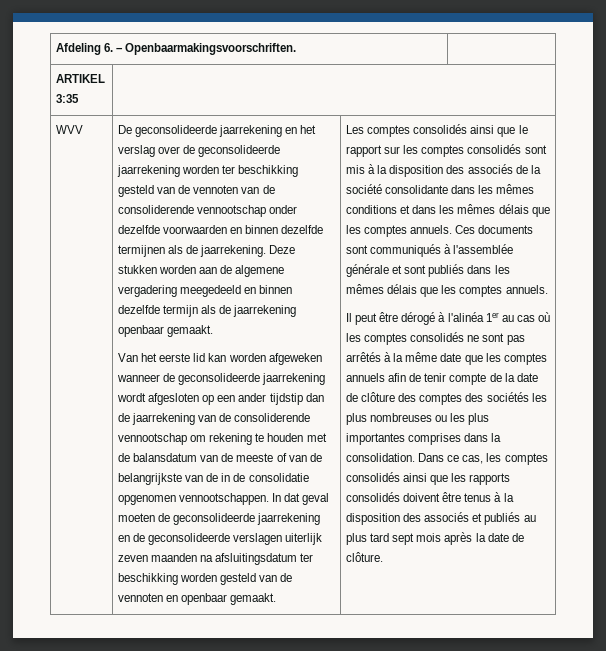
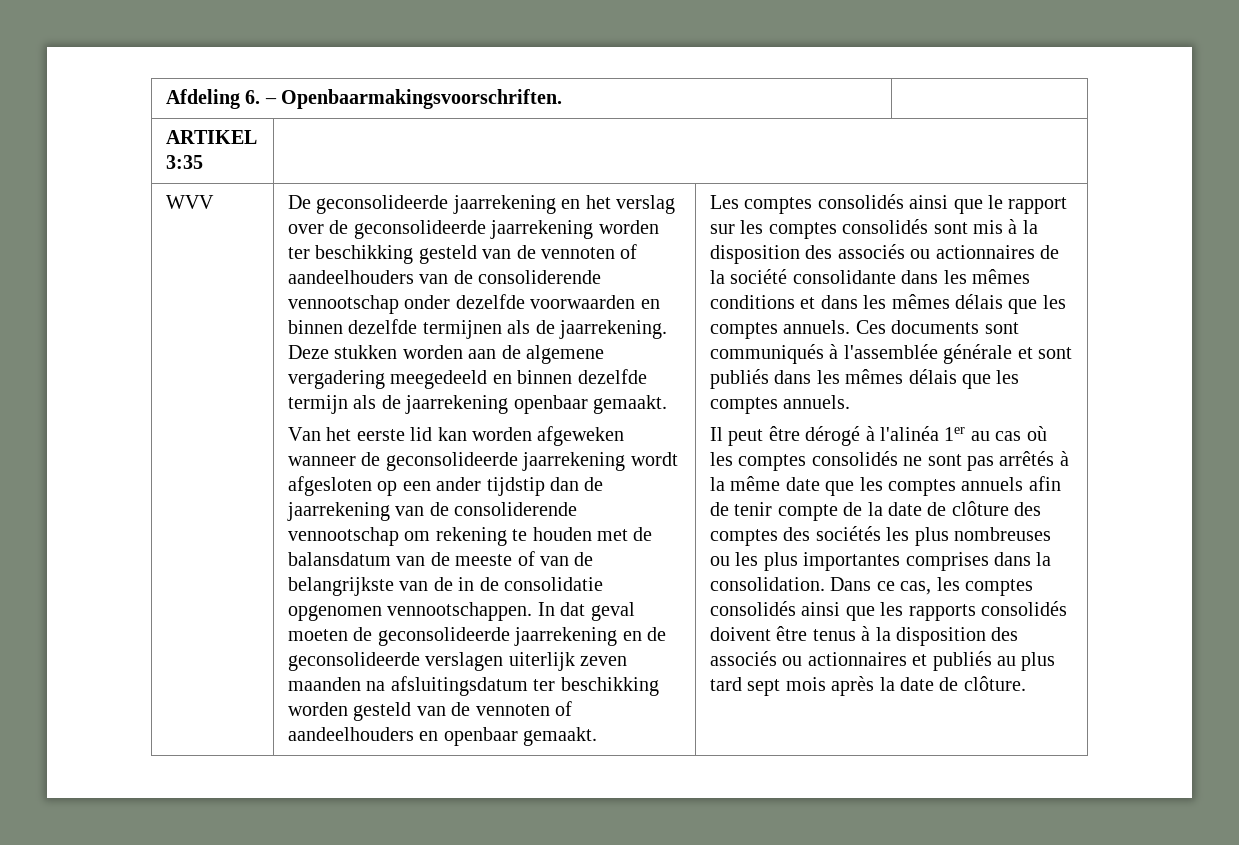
(239, 189) none -> [620,244,638,259] [287,270,414,284] of aandeelhouders
(164, 597) none -> [554,701,572,716] [287,727,414,741] of aandeelhouders
(513, 169) none -> [910,245,1035,259] ou actionnaires
(470, 517) none -> [782,652,907,666] ou actionnaires

